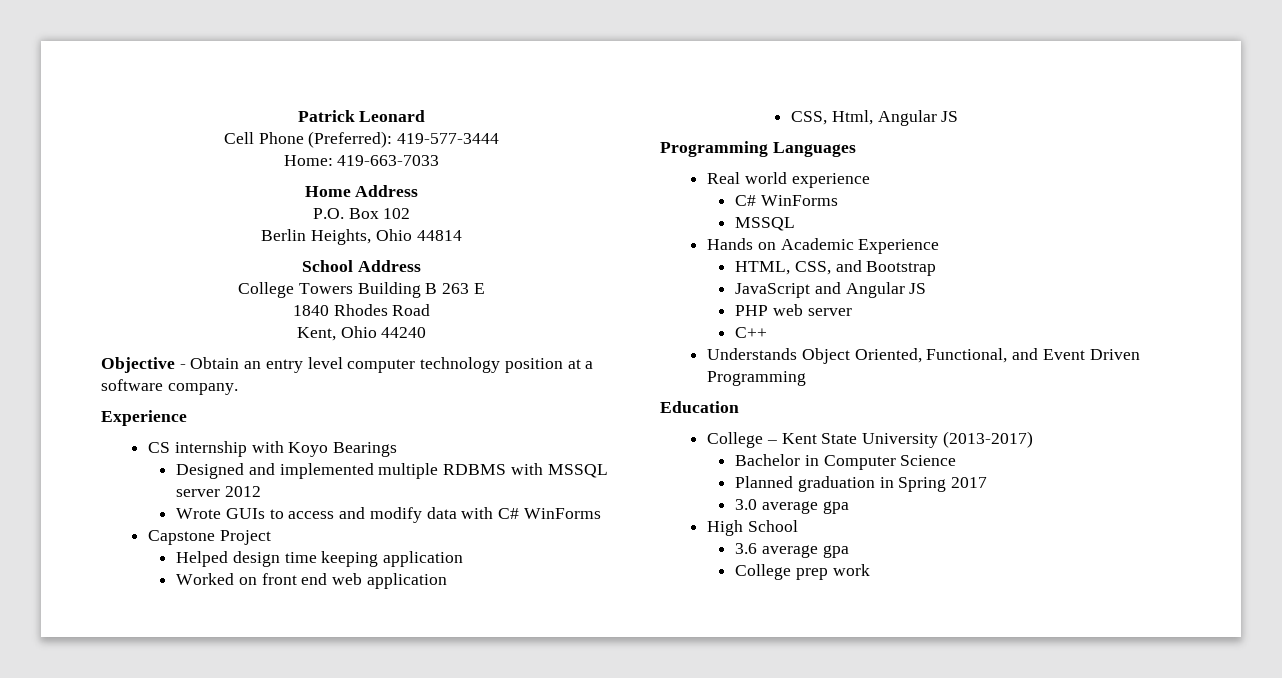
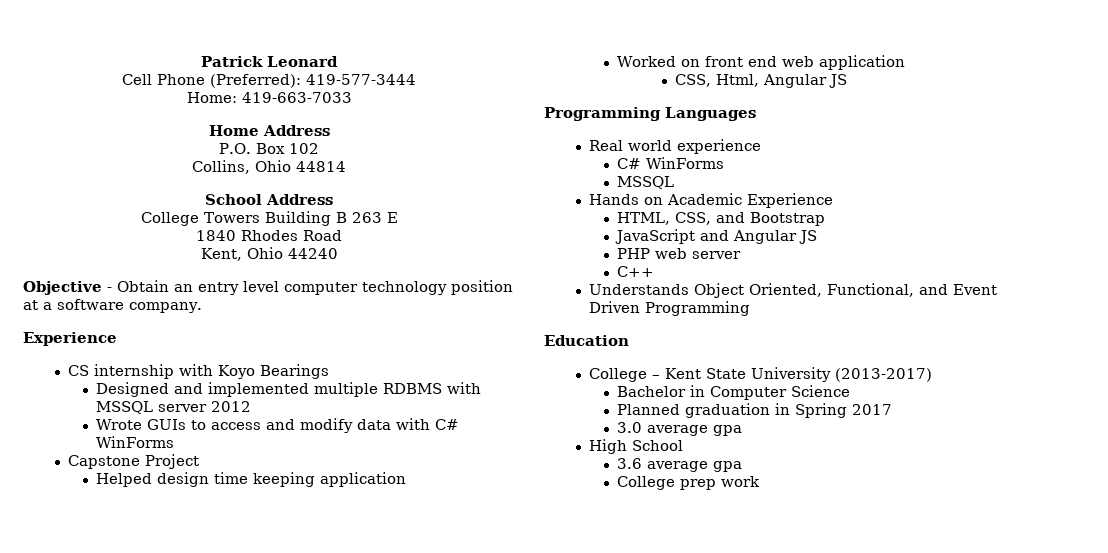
[261,229,372,245] Berlin Heights, -> [192,160,250,174] Collins,

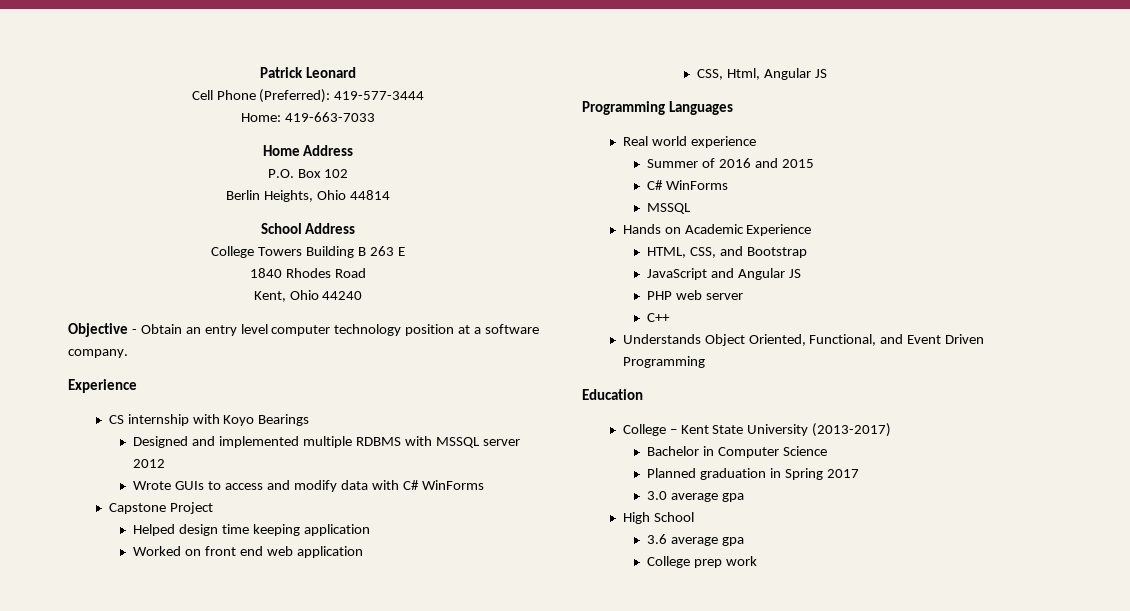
[192,160,250,174] Collins, -> [226,190,314,202] Berlin Heights,
(761, 146) none -> [647,158,815,168] // Summer of 2016 and 2015

